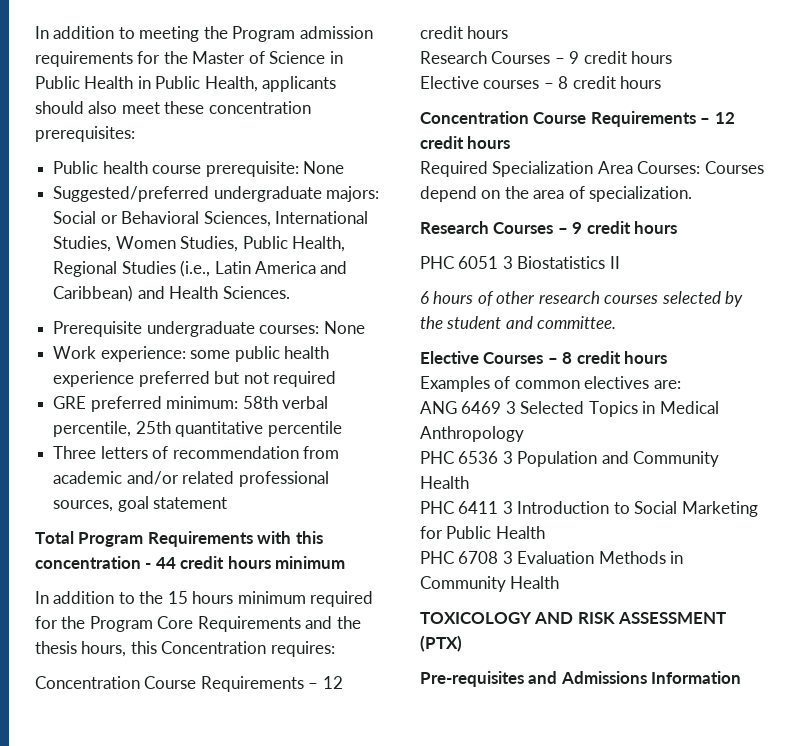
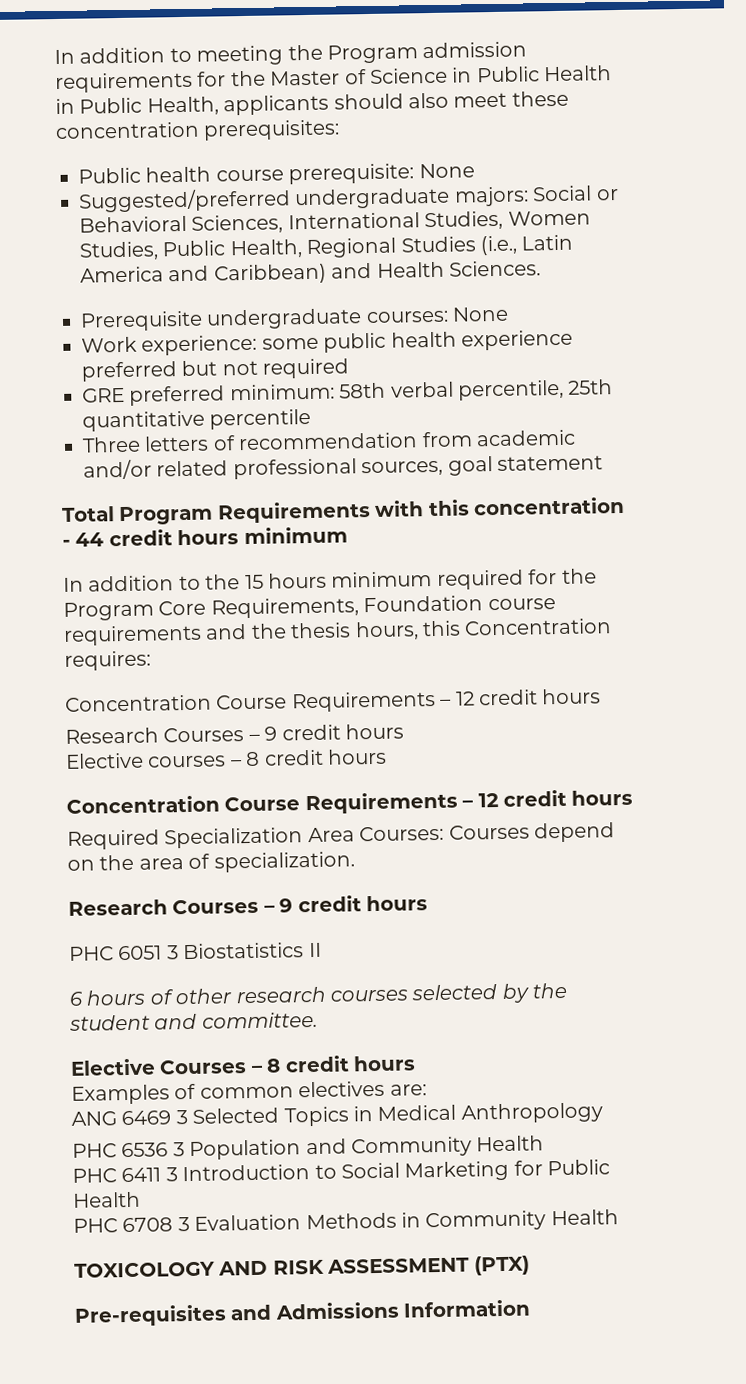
[197,616,301,632] Requirements -> [210,595,556,619] [63,624,202,646] Requirements, Foundation course requirements

